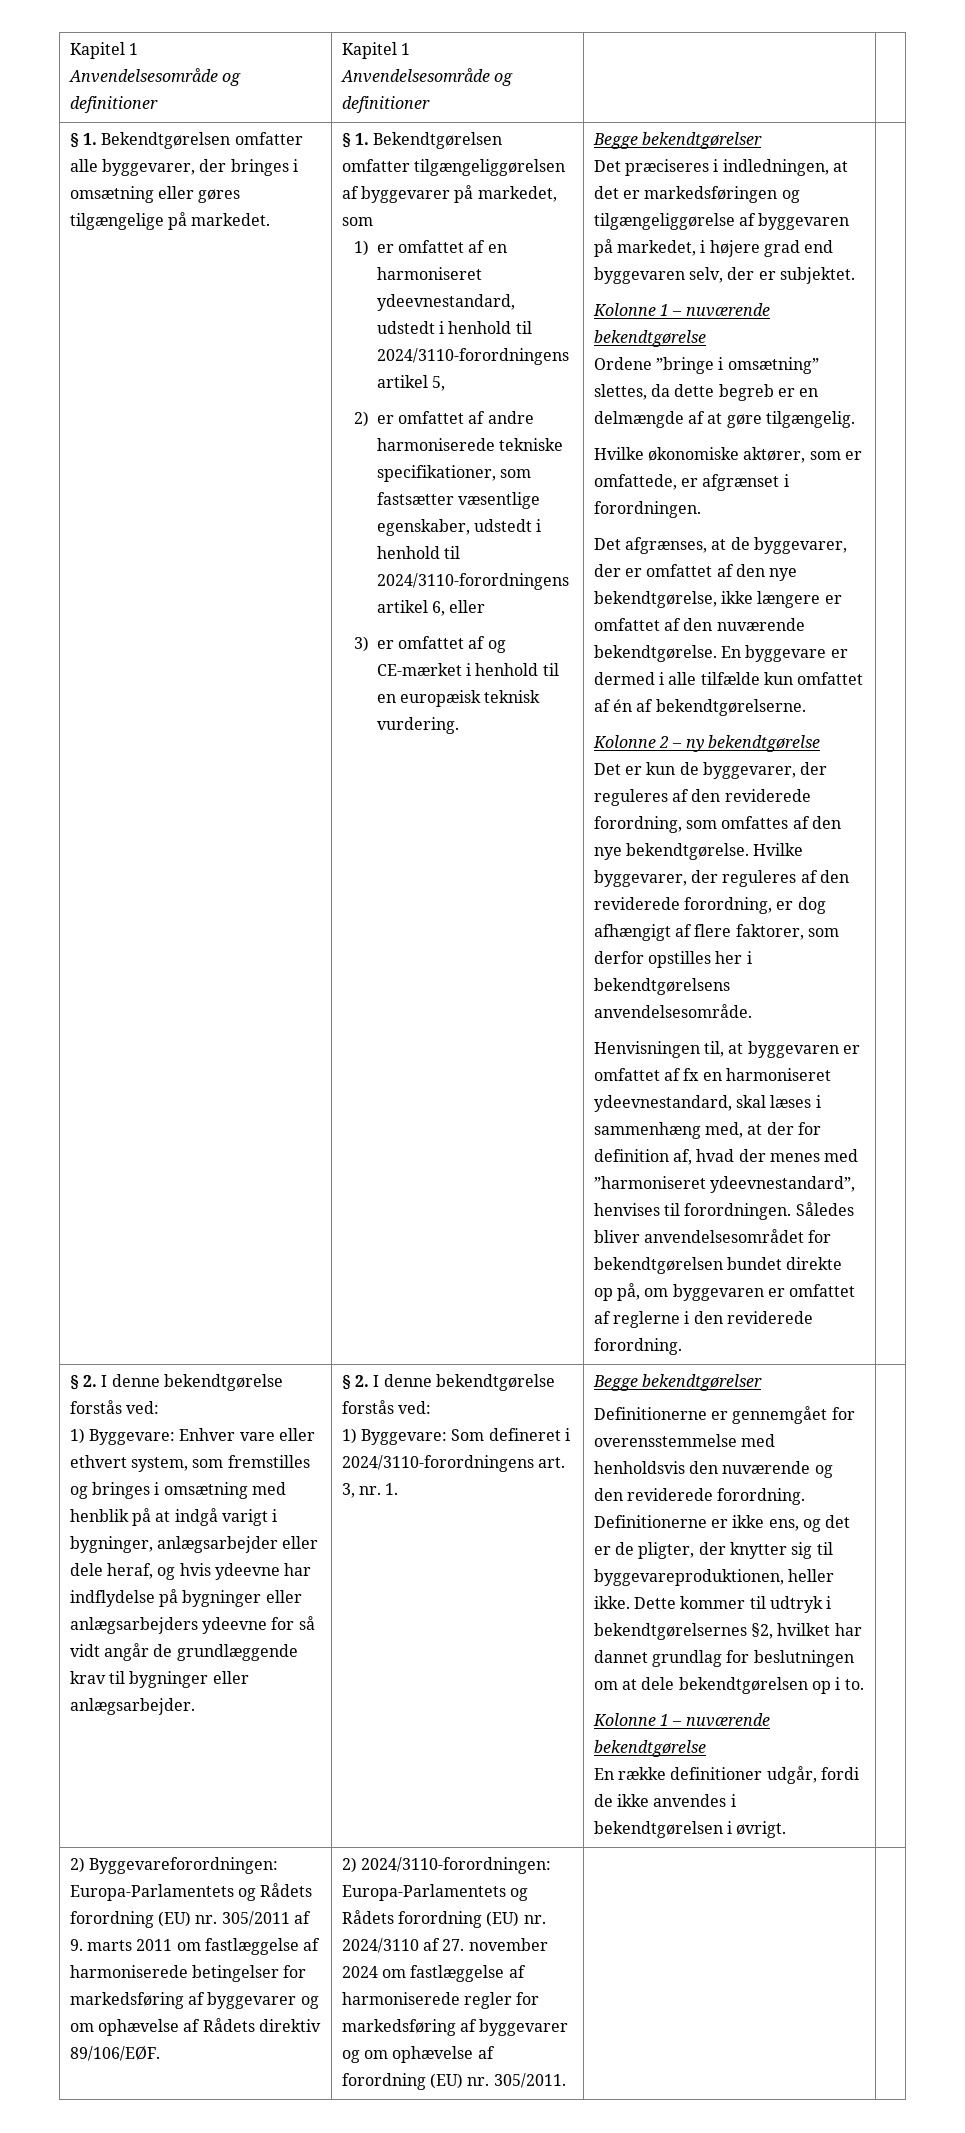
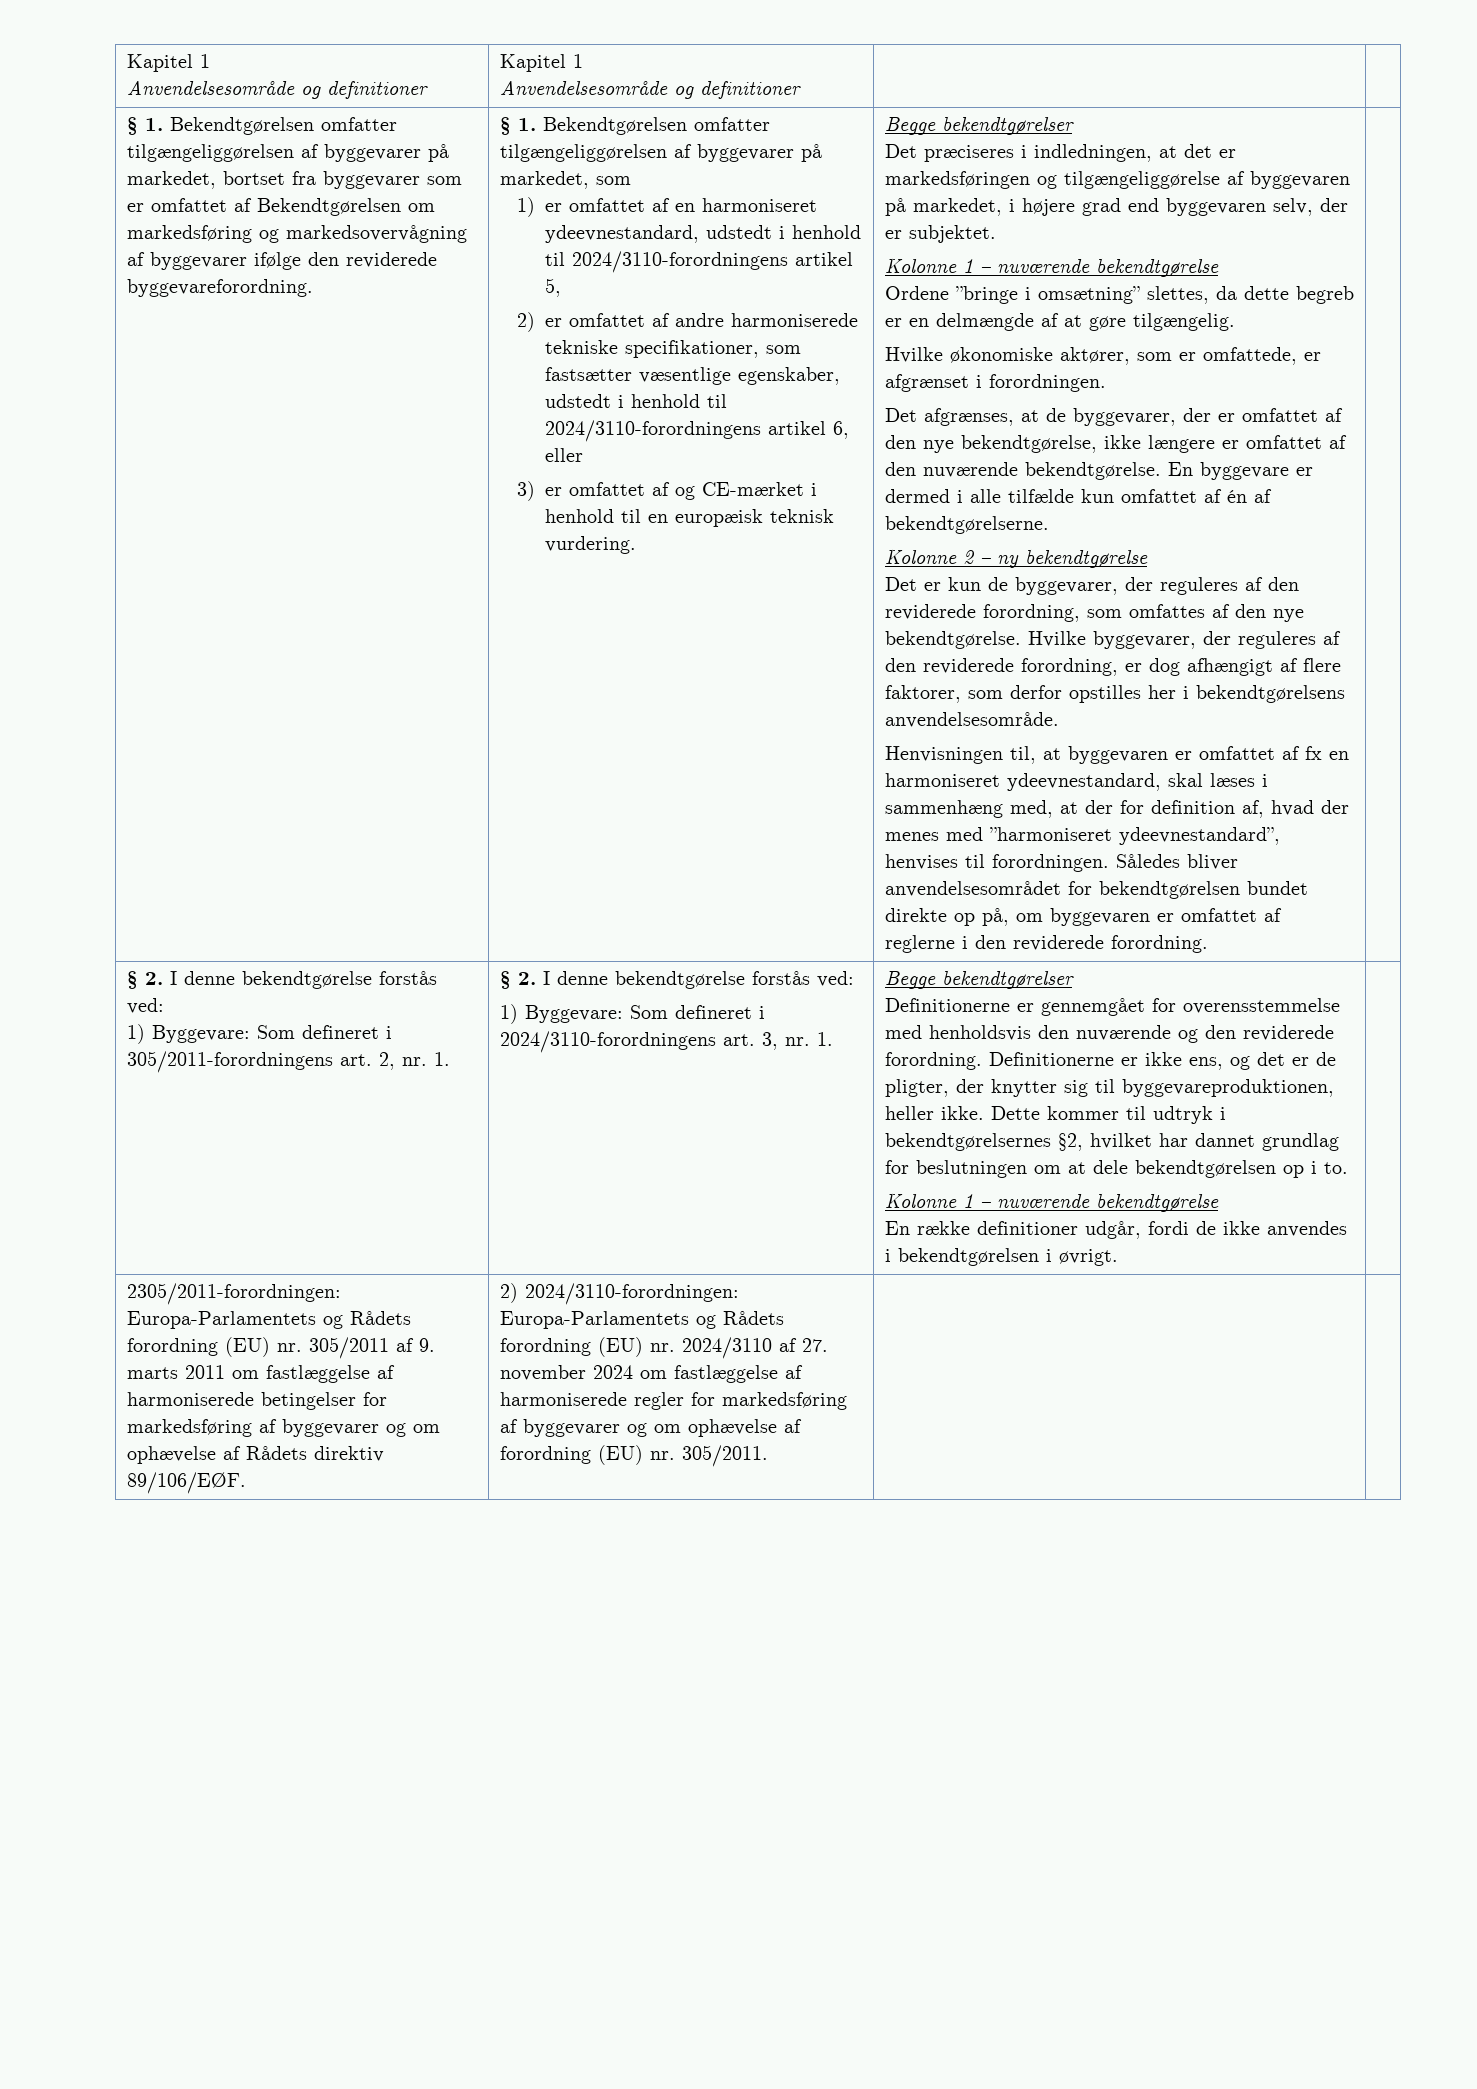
[69,159,299,176] [69,186,241,203] [69,212,271,230] alle byggevarer, der bringes i omsætning eller gøres tilgængelige på markedet. -> [126,144,449,162] [126,171,462,189] [126,198,435,216] [126,225,467,243] [126,252,437,270] [126,279,313,297] tilgængeliggørelsen af byggevarer på markedet, bortset fra byggevarer som er omfattet af Bekendtgørelsen om markedsføring og markedsovervågning af byggevarer ifølge den reviderede byggevareforordning.
[179,1428,316,1441] [69,1455,310,1472] [69,1482,287,1499] [69,1508,278,1526] [69,1536,319,1553] [69,1563,312,1580] [69,1589,302,1607] [69,1616,315,1634] [69,1643,298,1661] [69,1671,249,1688] [69,1698,195,1715] Enhver vare eller ethvert system, som fremstilles og bringes i omsætning med henblik på at indgå varigt i bygninger, anlægsarbejder eller dele heraf, og hvis ydeevne har indflydelse på bygninger eller anlægsarbejders ydeevne for så vidt angår de grundlæggende krav til bygninger eller anlægsarbejder. -> [256,1025,392,1039] [126,1051,450,1073] Som defineret i 305/2011-forordningens art. 2, nr. 1.
[69,1857,279,1874] 2) Byggevareforordningen: -> [126,1283,341,1305] 2305/2011-forordningen:

